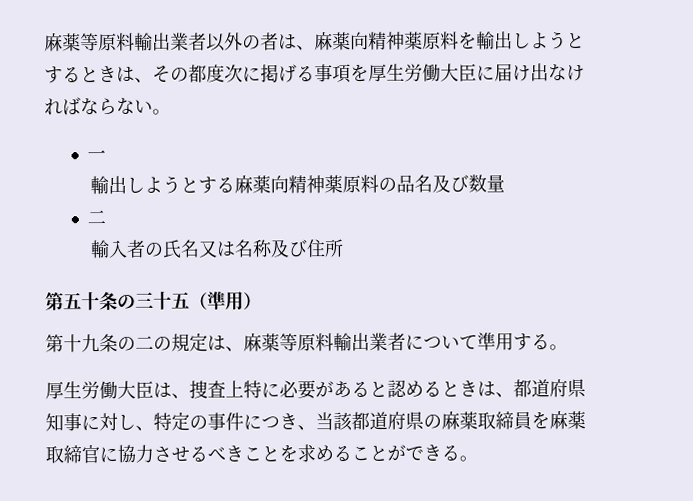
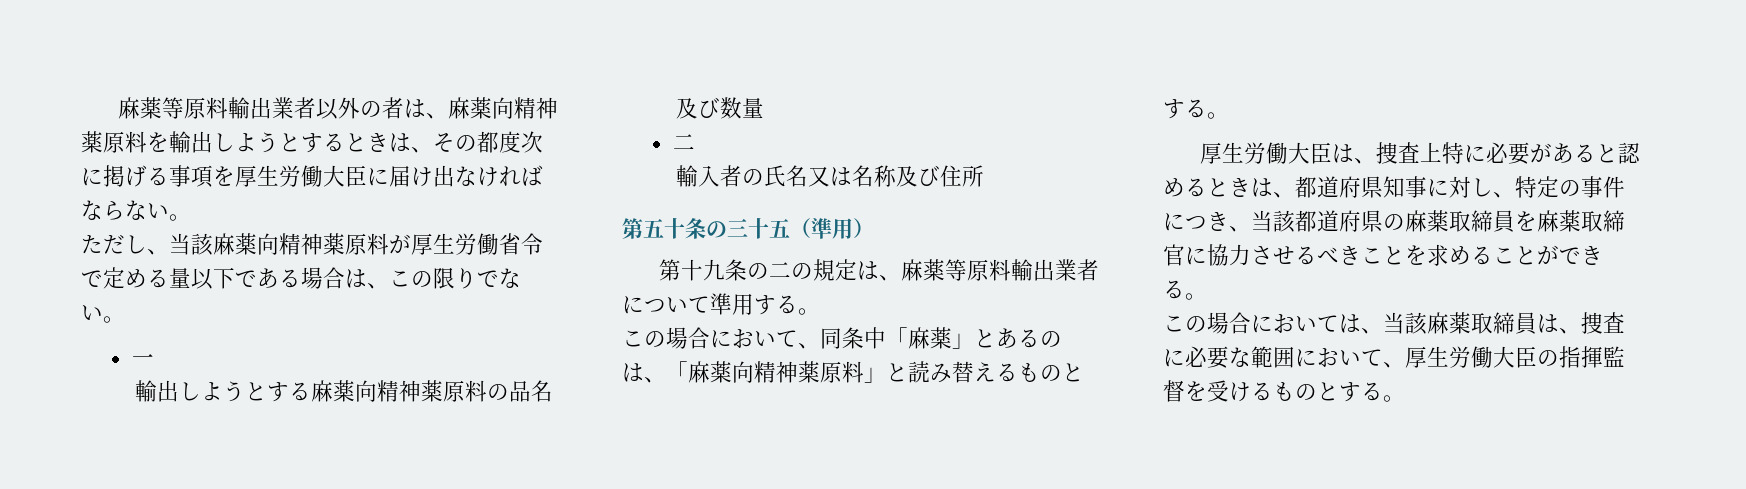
(171, 111) none -> [81,233,543,256] [81,267,521,290] [81,305,125,323] // ただし、当該麻薬向精神薬原料が厚生労働省令で定める量以下である場合は、この限りでない。
(568, 347) none -> [622,327,1062,349] [622,361,1084,383] [1163,99,1229,119] // この場合において、同条中「麻薬」とあるのは、「麻薬向精神薬原料」と読み替えるものとする。
(478, 458) none -> [1163,312,1625,335] [1163,346,1625,369] [1163,380,1405,402] // この場合においては、当該麻薬取締員は、捜査に必要な範囲において、厚生労働大臣の指揮監督を受けるものとする。

